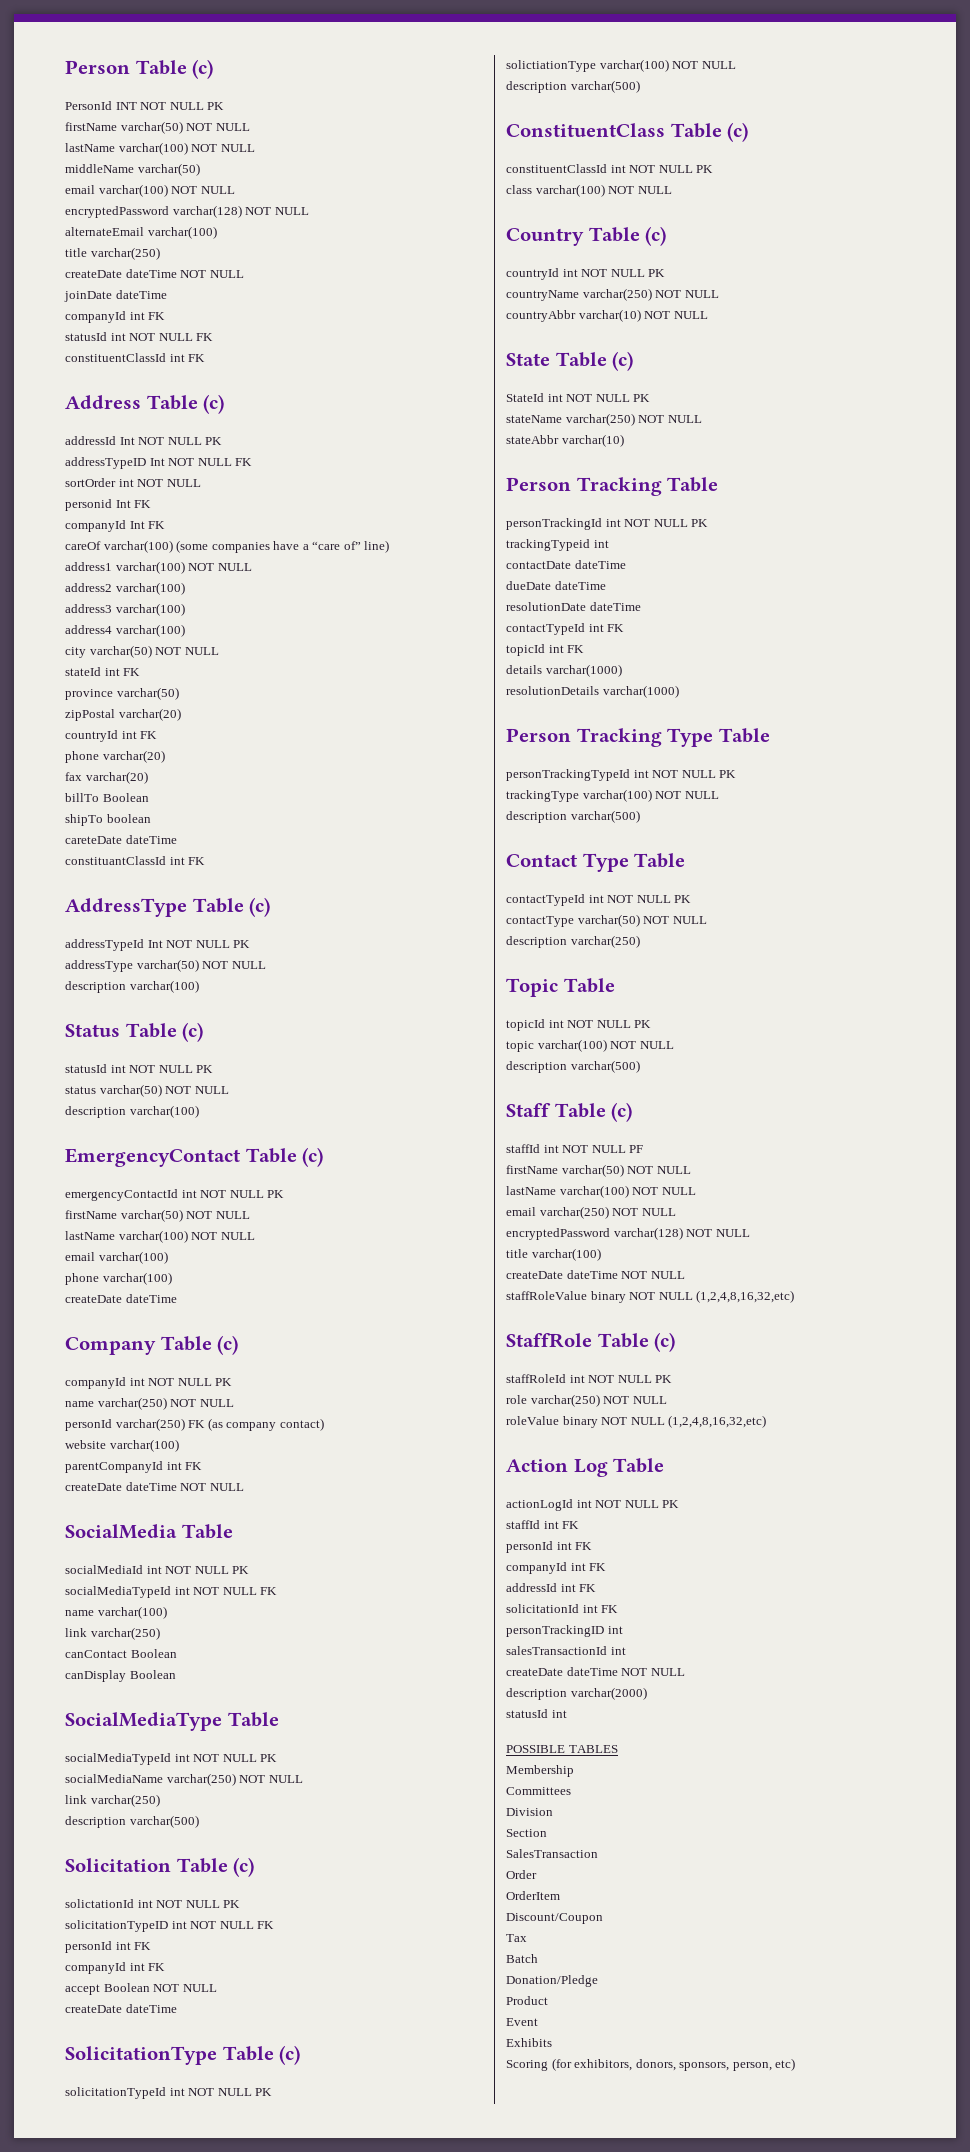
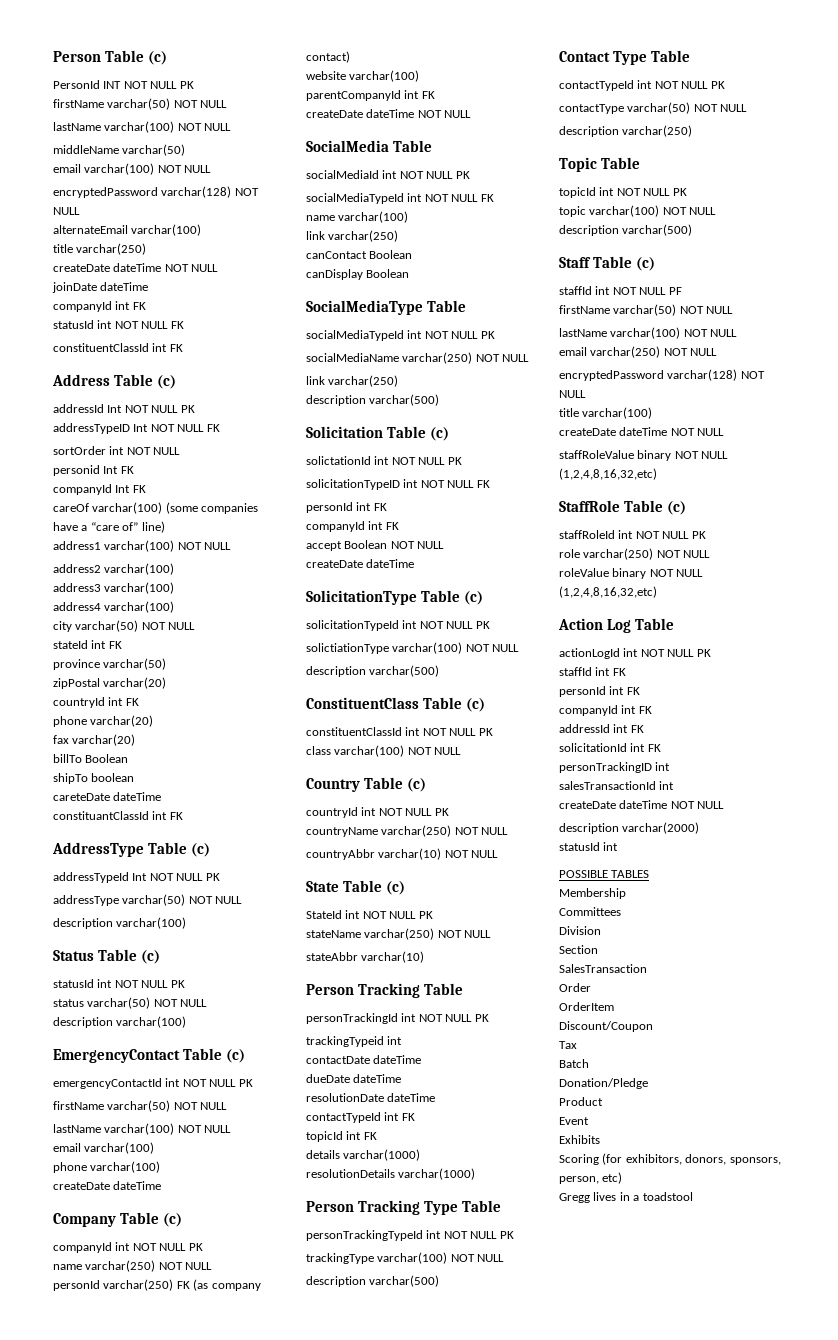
(796, 2064) none -> [559,1192,693,1203] // Gregg lives in a toadstool

